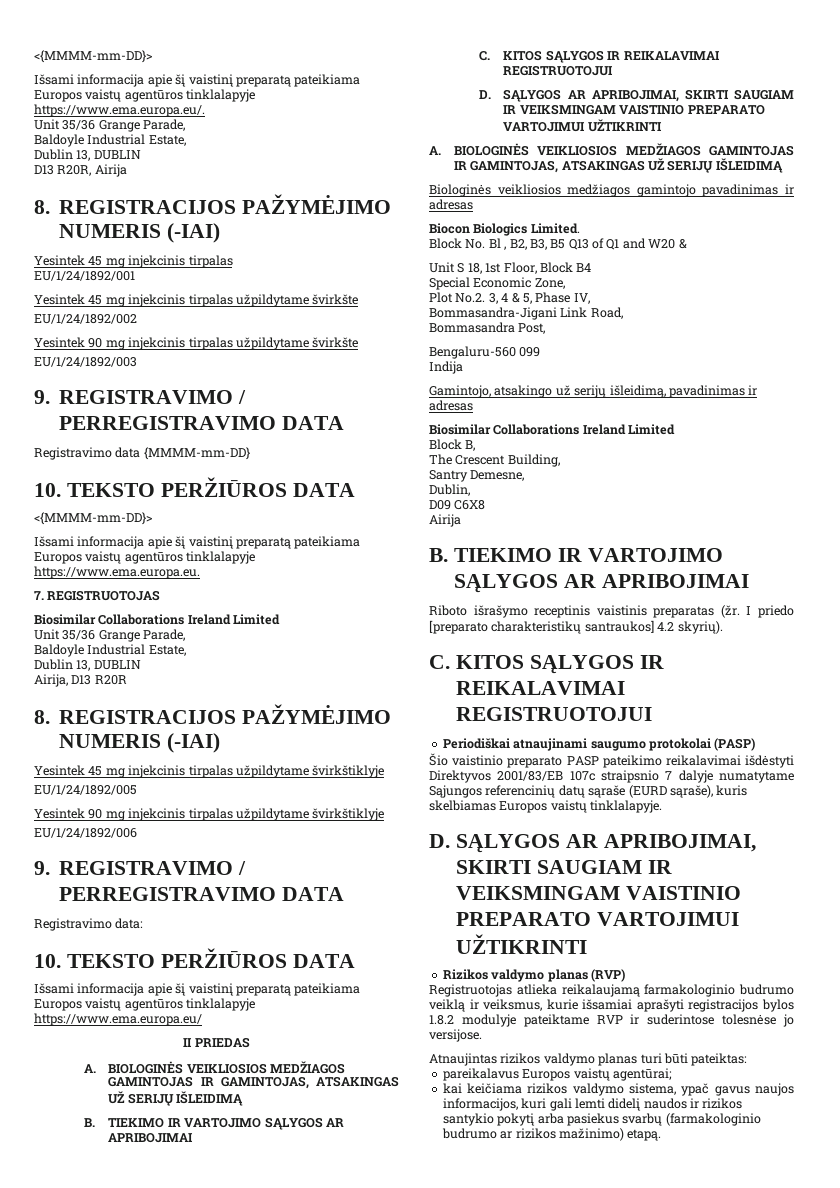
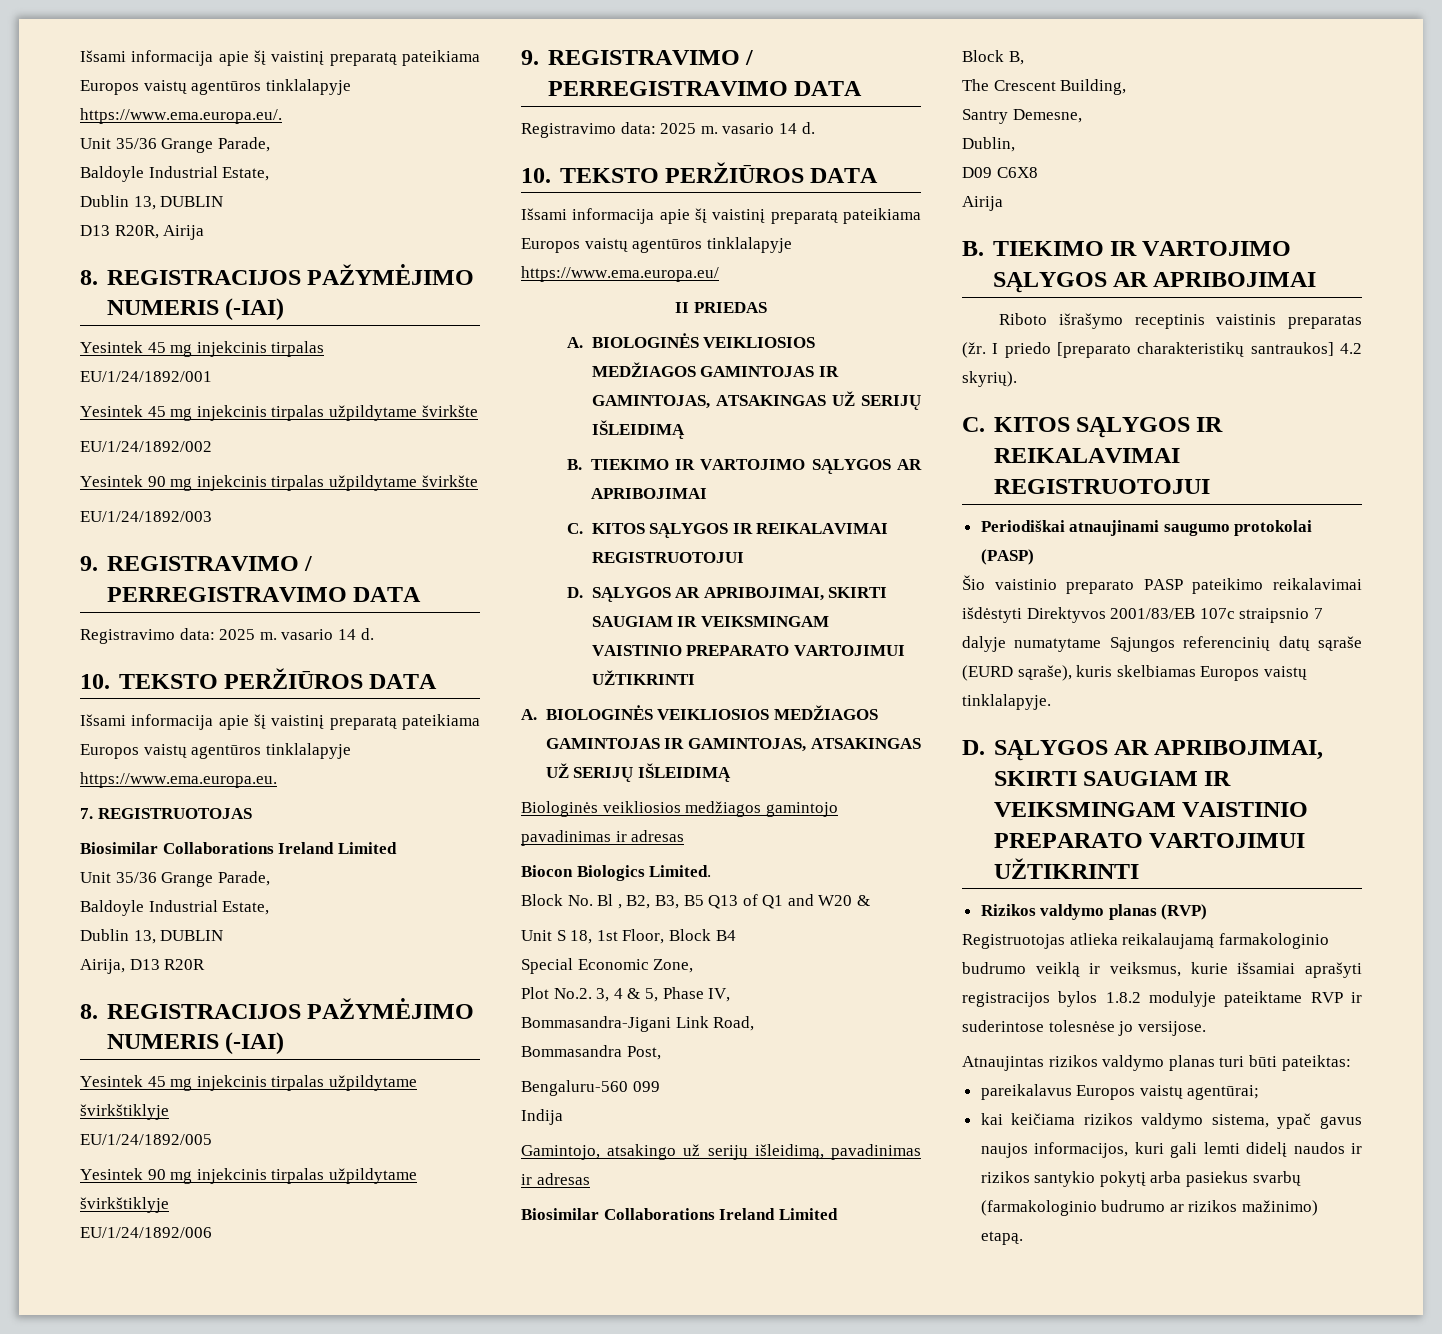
[34,50,152,63] <{MMMM-mm-DD}> // -> (80, 56) none
[115,447,250,460] [34,477,355,497] [34,512,152,525] data {MMMM-mm-DD} // 10. TEKSTO PERŽIŪROS DATA // <{MMMM-mm-DD}> -> [179,628,374,640] [80,668,438,689] data: 2025 m. vasario 14 d. // 10. TEKSTO PERŽIŪROS DATA
(144, 923) none -> [660,122,815,134] 2025 m. vasario 14 d.

